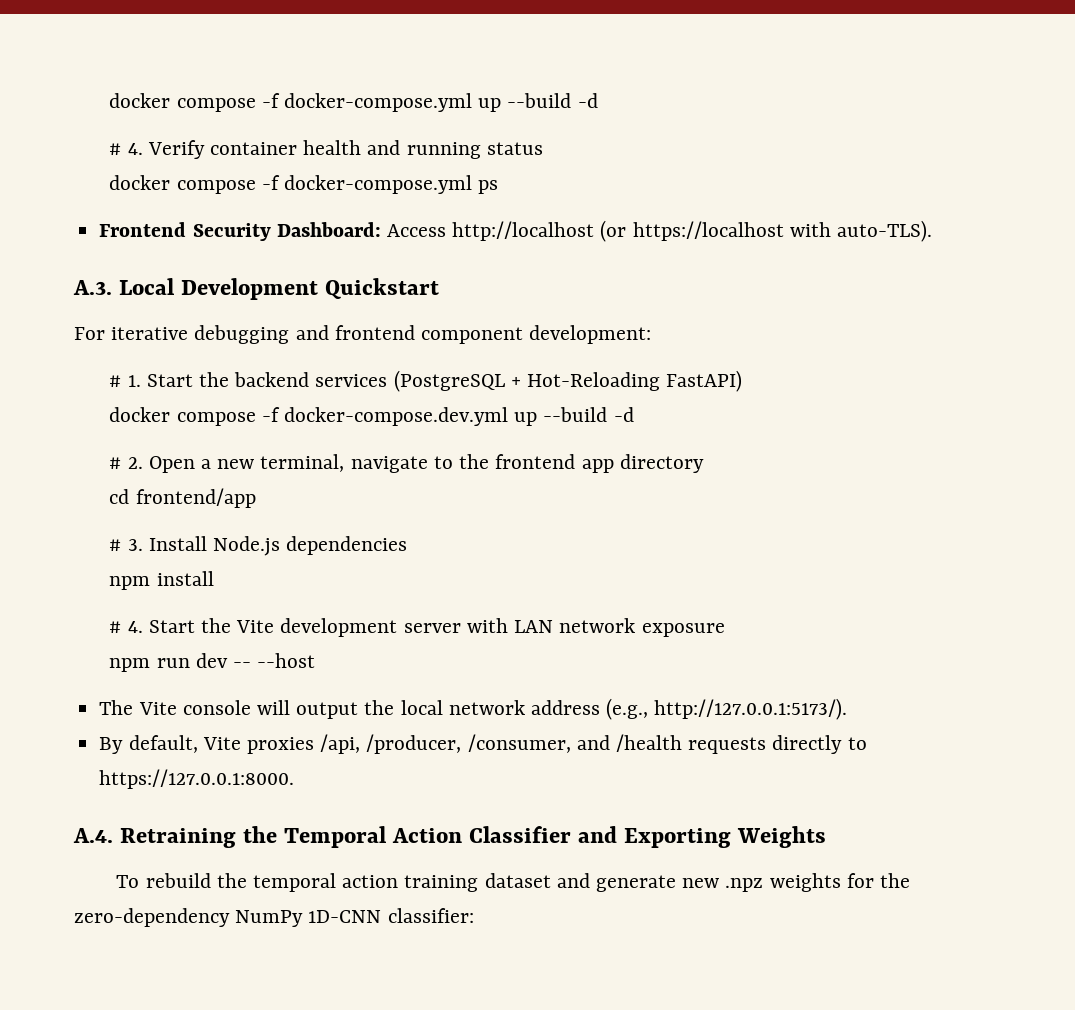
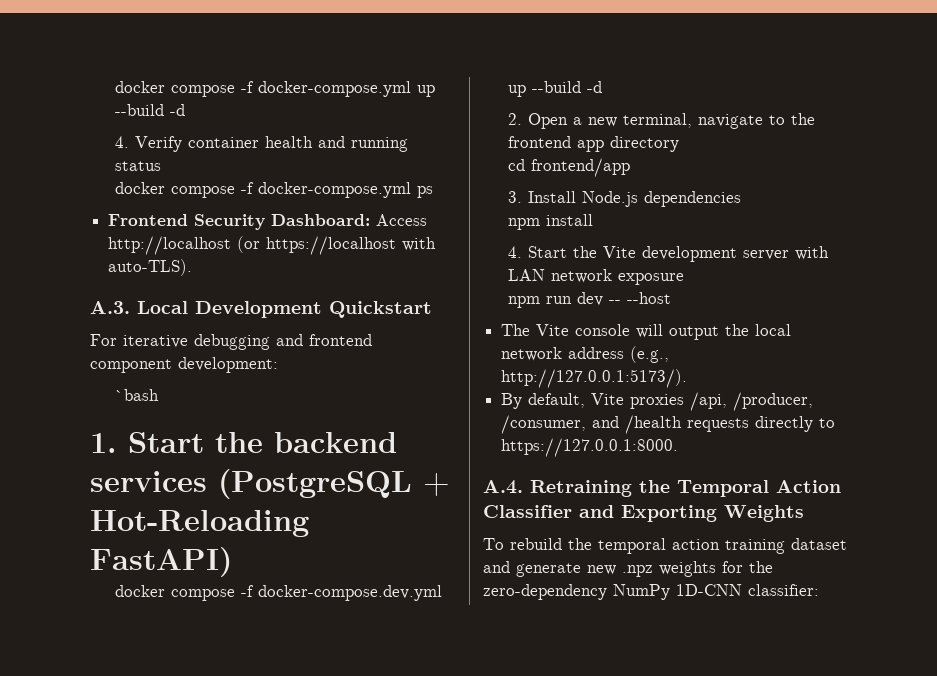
[109,143,122,155] # -> (185, 110) none
[109,375,122,387] # -> [114,389,159,401] `bash //
[109,457,122,469] # -> (602, 87) none
[109,539,122,551] # -> (630, 167) none
[109,621,122,633] # -> (593, 220) none

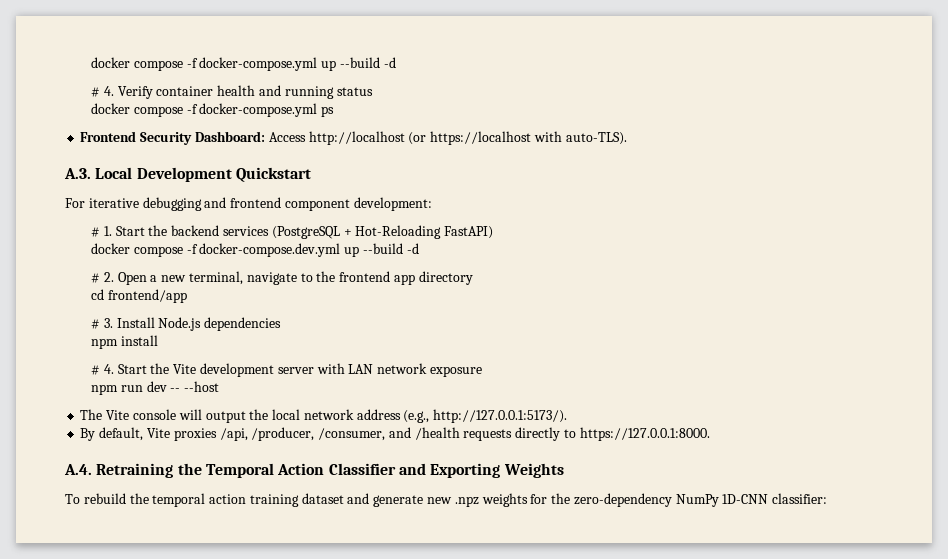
(185, 110) none -> [91,87,101,97] #
[114,389,159,401] `bash // -> [91,227,101,237] #
(602, 87) none -> [91,273,101,283] #
(630, 167) none -> [91,319,101,329] #
(593, 220) none -> [91,365,101,375] #

